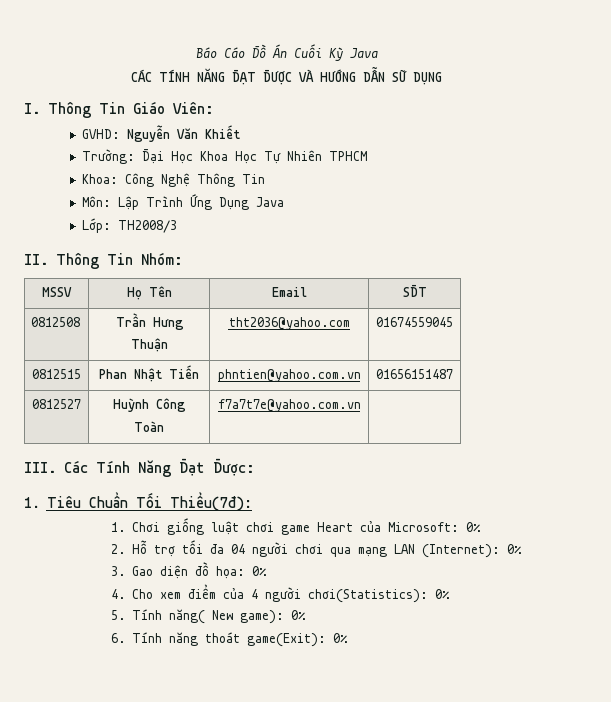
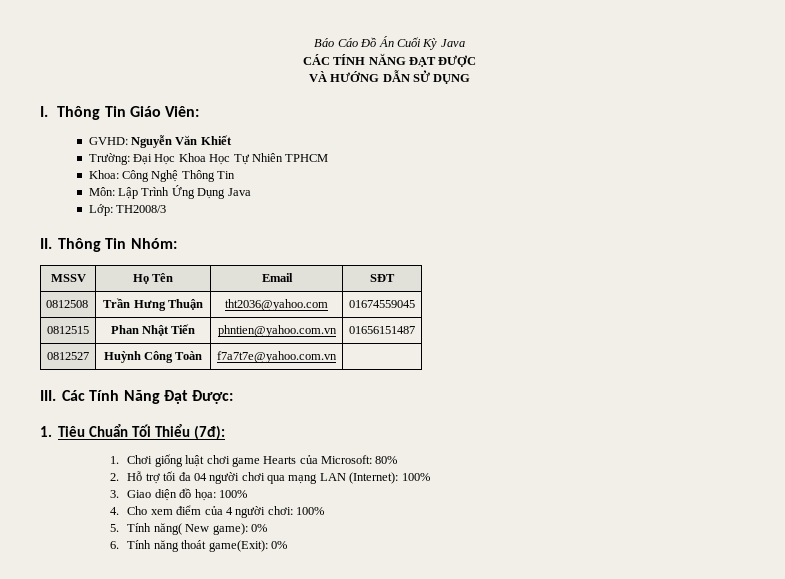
(292, 77) none -> (477, 61) //
[392,69,407,82] SỮ -> [412,70,430,82] SỬ
[169,492,252,511] Thiểu(7đ): -> [154,424,225,440] Thiểu (7đ):
[317,522,354,532] Heart -> [263,456,297,464] Hearts
[466,522,482,532] 0% -> [375,456,398,464] 80%
[507,544,523,554] 0% -> [401,473,430,481] 100%
[132,566,154,576] Gao -> [127,490,152,498] Giao
[252,566,268,576] 0% -> [218,490,247,498] 100%
[308,589,451,603] chơi(Statistics): 0% -> [267,506,325,515] chơi: 100%

